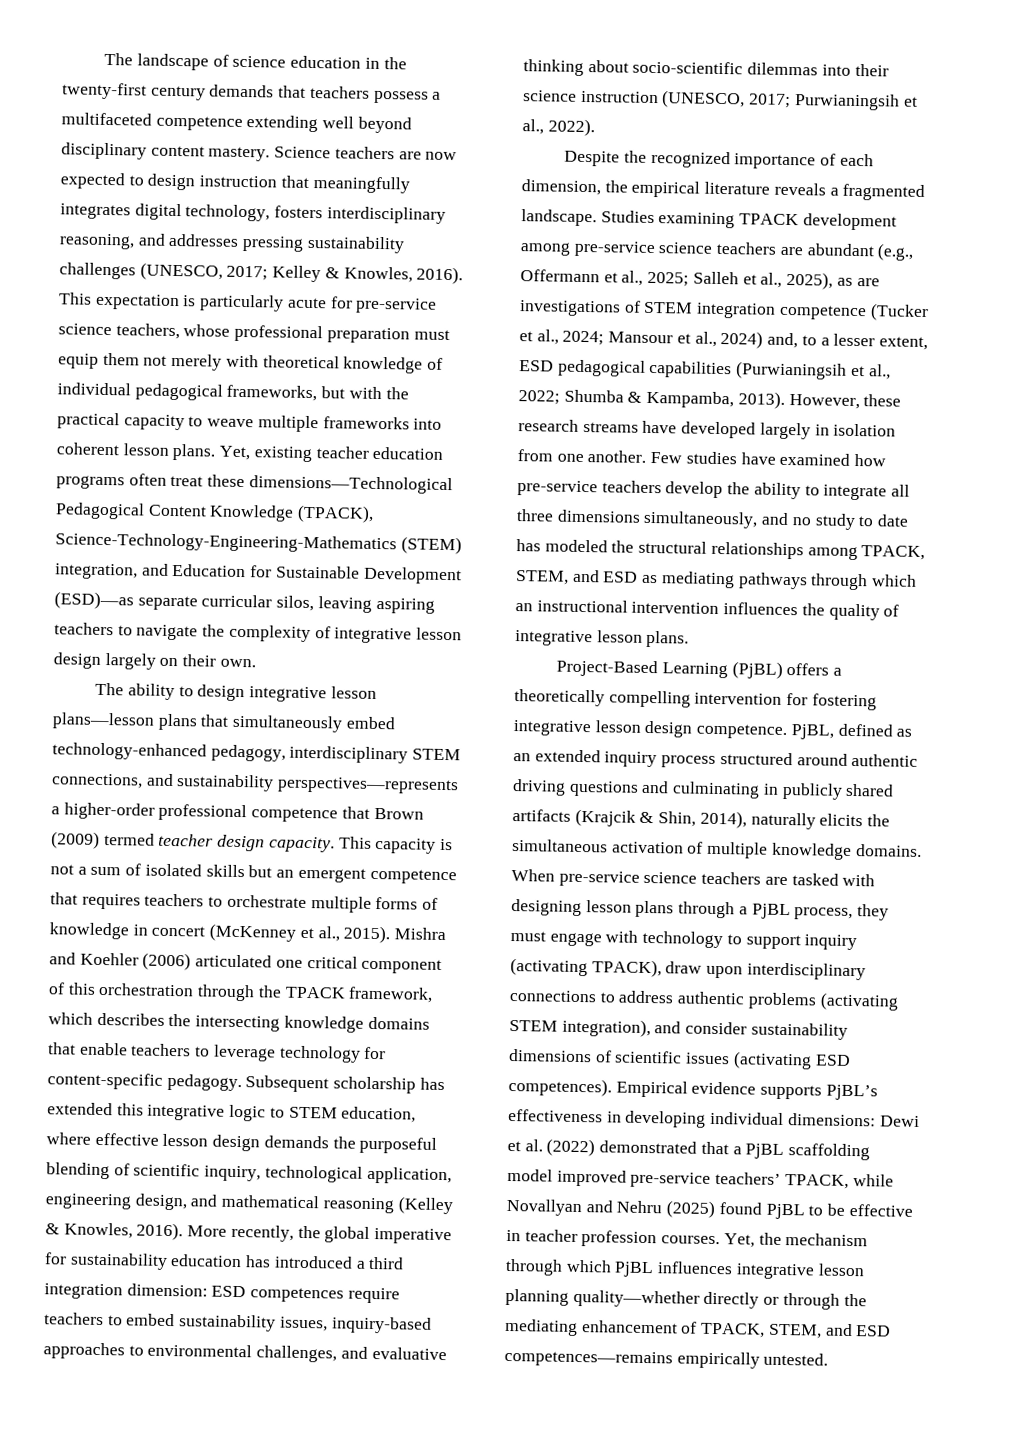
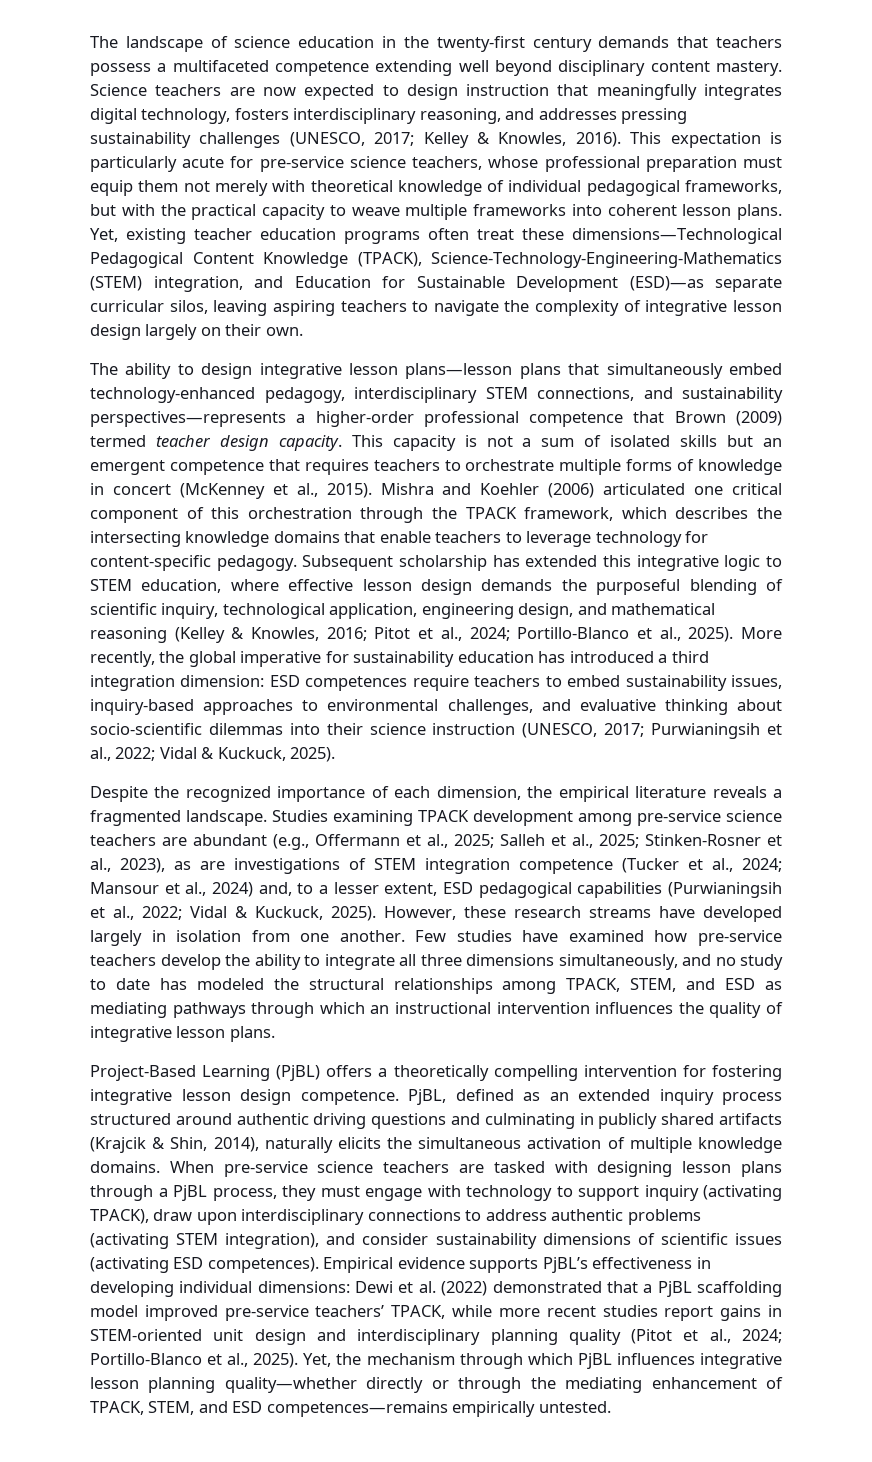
[136,1222,184,1241] 2016). -> [326,627,734,642] 2016; Pitot et al., 2024; Portillo-Blanco et al., 2025).
[547,118,595,137] 2022). -> [115,747,336,762] 2022; Vidal & Kuckuck, 2025).
[786,271,834,290] 2025), -> [599,834,782,848] [90,858,165,873] 2025; Stinken-Rosner et al., 2023),
[563,389,785,409] Shumba & Kampamba, 2013). -> [190,906,376,921] Vidal & Kuckuck, 2025).
[506,1198,913,1220] [506,1229,721,1248] Novallyan and Nehru (2025) found PjBL to be effective in teacher profession courses. -> [498,1305,783,1321] [90,1329,782,1345] [90,1353,299,1368] more recent studies report gains in STEM-oriented unit design and interdisciplinary planning quality (Pitot et al., 2024; Portillo-Blanco et al., 2025).

